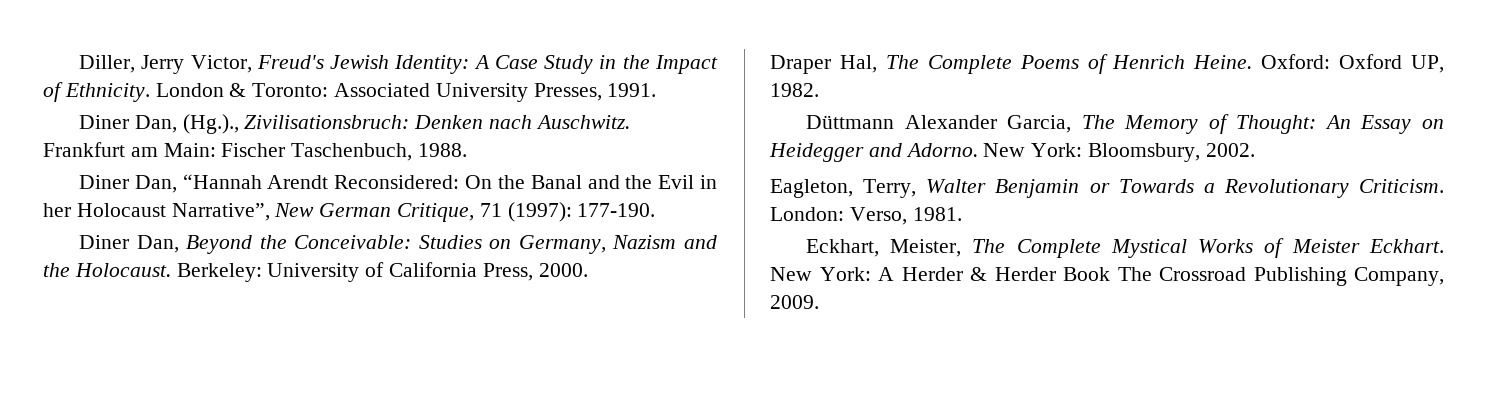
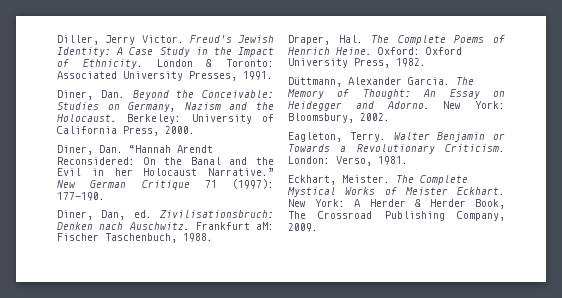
[190,55,252,73] Victor, -> [141,35,184,43] Victor.
[78,114,630,134] [43,142,468,161] [78,174,717,193] [43,202,656,222] [78,235,179,253] Diner Dan, (Hg.)., Zivilisationsbruch: Denken nach Auschwitz. Frankfurt am Main: Fischer Taschenbuch, 1988. // Diner Dan, “Hannah Arendt Reconsidered: On the Banal and the Evil in her Holocaust Narrative”, New German Critique, 71 (1997): 177-190. // Diner Dan, -> [57,90,125,100] Diner, Dan.
[770,55,877,74] Draper Hal, -> [57,145,213,155] [57,157,274,165] [57,168,274,176] [57,179,274,190] [57,192,105,201] [57,210,274,220] [57,222,274,230] [57,233,213,243] [288,35,363,45] Diner, Dan. “Hannah Arendt Reconsidered: On the Banal and the Evil in her Holocaust Narrative.” New German Critique 71 (1997): 177-190. // Diner, Dan, ed. Zivilisationsbruch: Denken nach Auschwitz. Frankfurt aM: Fischer Taschenbuch, 1988. // Draper, Hal.
[1411,55,1444,73] UP, -> [288,58,390,68] University Press,
[805,115,1072,133] Düttmann Alexander Garcia, -> [288,77,450,87] Düttmann, Alexander Garcia.
[863,179,917,198] Terry, -> [349,132,386,142] Terry.
[890,239,962,257] Meister, -> [342,175,390,183] Meister.
[1063,267,1110,281] Book -> [475,199,505,209] Book,

